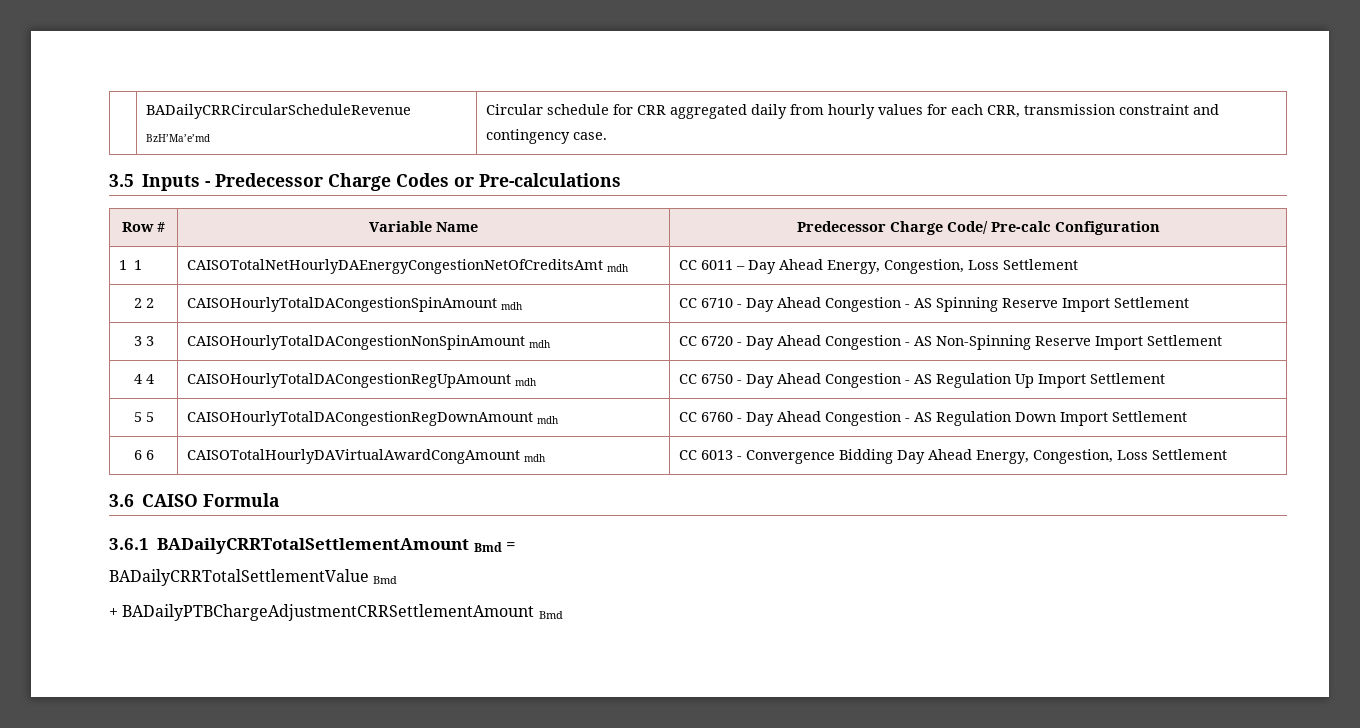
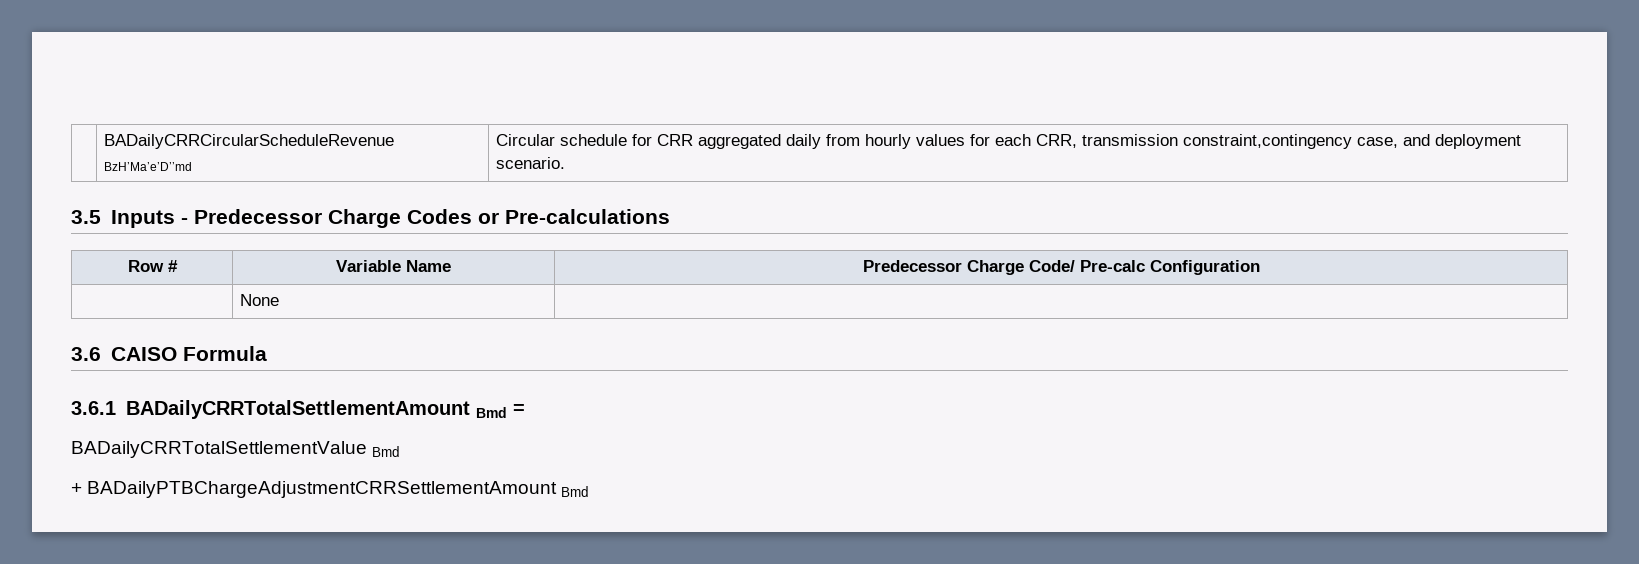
[145,134,210,142] BzH’Ma’e’md -> [103,162,192,171] BzH’Ma’e’D’’md
[1118,104,1219,115] [485,129,607,144] constraint and contingency case. -> [1182,134,1521,149] [495,157,565,169] constraint,contingency case, and deployment scenario.
[118,260,143,270] [186,259,629,274] [678,259,1078,274] [133,298,154,308] [186,297,523,312] [678,297,1189,312] [133,336,154,346] [186,335,551,350] [678,335,1222,350] [133,374,154,384] [186,373,537,388] [678,373,1165,388] [133,412,154,422] [186,411,559,426] [678,411,1187,426] [133,450,154,460] [186,449,546,464] [678,449,1227,464] 1 1 | CAISOTotalNetHourlyDAEnergyCongestionNetOfCreditsAmt mdh | CC 6011 – Day Ahead Energy, Congestion, Loss Settlement // 2 2 | CAISOHourlyTotalDACongestionSpinAmount mdh | CC 6710 - Day Ahead Congestion - AS Spinning Reserve Import Settlement // 3 3 | CAISOHourlyTotalDACongestionNonSpinAmount mdh | CC 6720 - Day Ahead Congestion - AS Non-Spinning Reserve Import Settlement // 4 4 | CAISOHourlyTotalDACongestionRegUpAmount mdh | CC 6750 - Day Ahead Congestion - AS Regulation Up Import Settlement // 5 5 | CAISOHourlyTotalDACongestionRegDownAmount mdh | CC 6760 - Day Ahead Congestion - AS Regulation Down Import Settlement // 6 6 | CAISOTotalHourlyDAVirtualAwardCongAmount mdh | CC 6013 - Convergence Bidding Day Ahead Energy, Congestion, Loss Settlement -> [239,294,279,306] | None |

